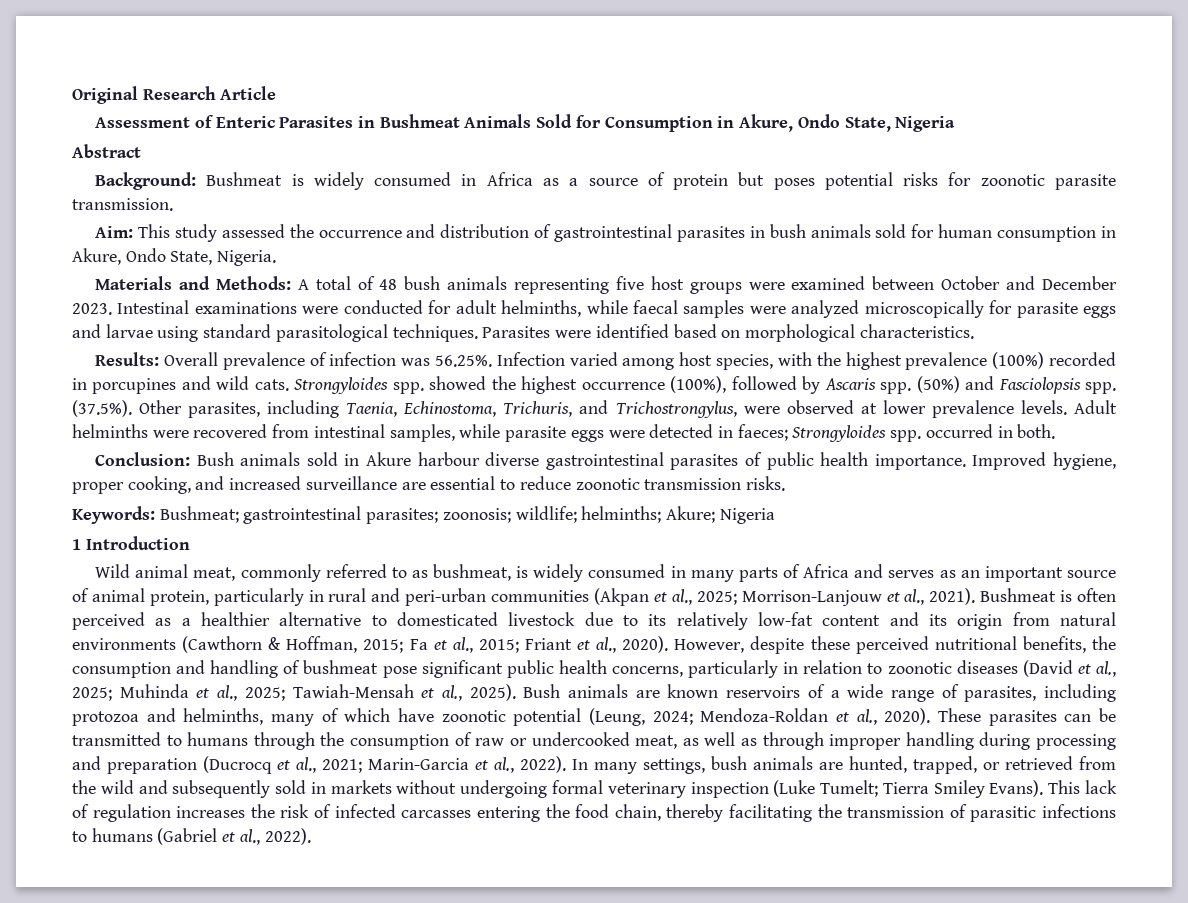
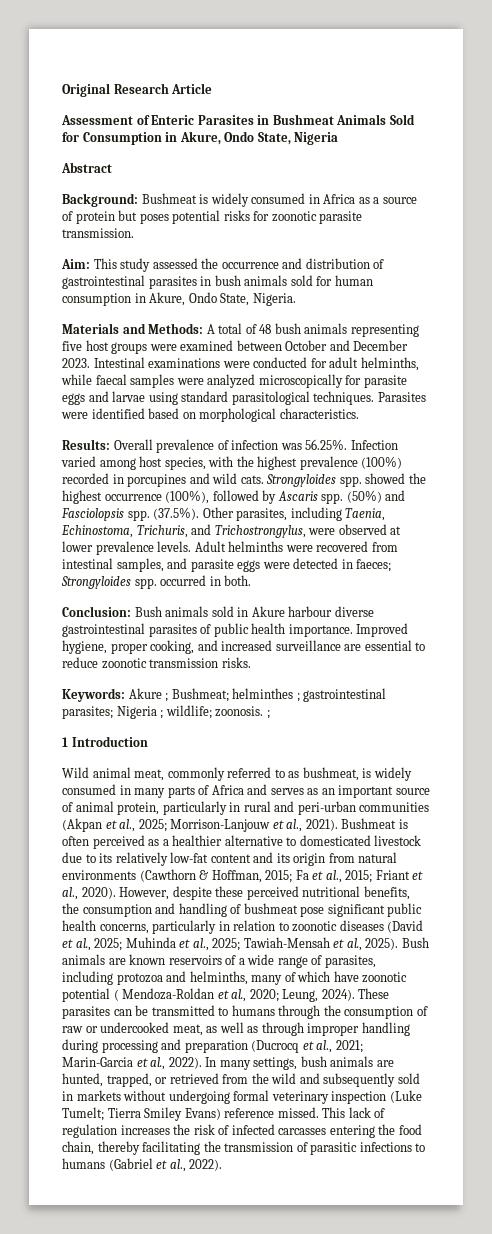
[459,424,501,438] while -> [167,558,188,569] and
[159,506,775,524] Bushmeat; gastrointestinal parasites; zoonosis; wildlife; helminths; Akure; Nigeria -> [128,688,387,702] [62,705,270,719] Akure ; Bushmeat; helminthes ; gastrointestinal parasites; Nigeria ; wildlife; zoonosis. ;
[589,708,693,726] (Leung, 2024; -> [113,989,119,1001] (
[884,708,931,725] 2020). -> [249,989,355,1002] 2020; Leung, 2024).
[989,780,1044,797] Evans). -> [184,1107,319,1120] Evans) reference missed.

